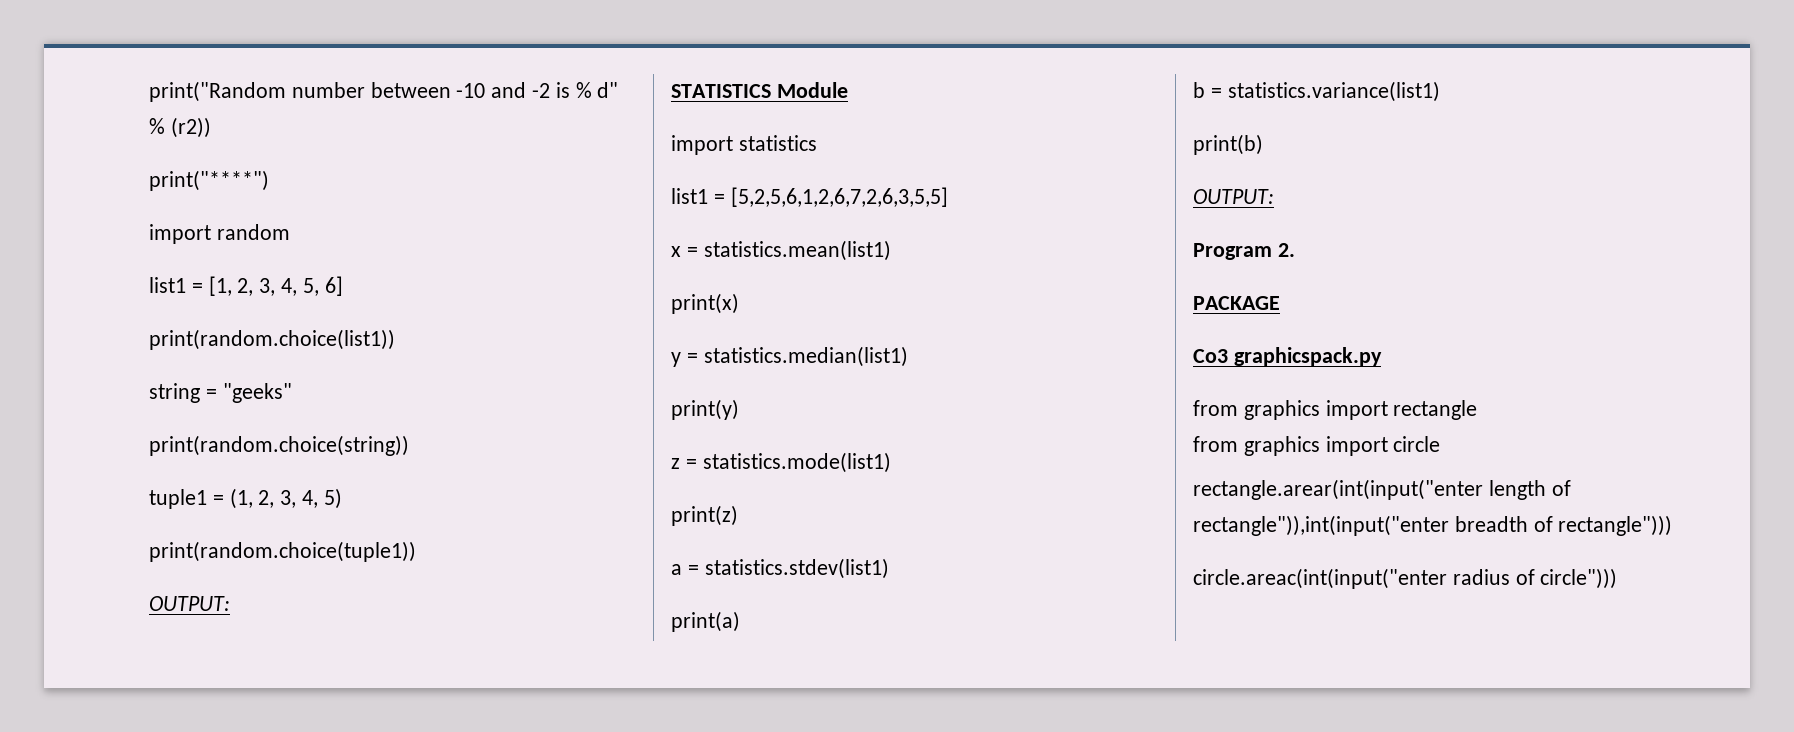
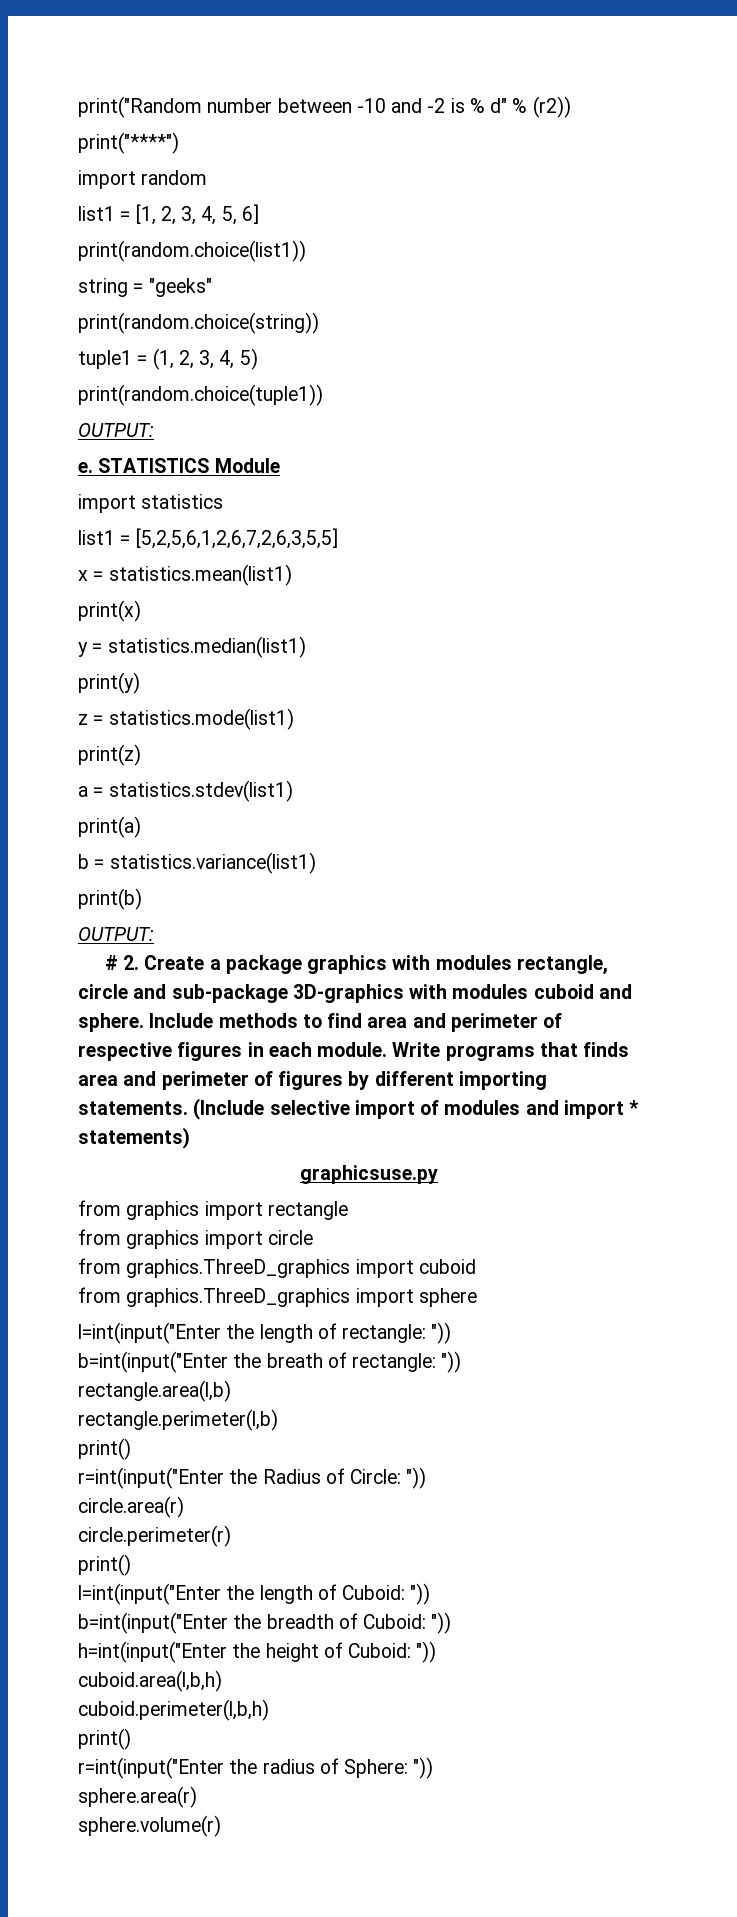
(230, 603) none -> [78,462,93,473] e.
[1193,243,1272,260] Program -> [104,955,118,970] #
[1193,296,1280,310] [1193,347,1382,366] // PACKAGE // Co3 graphicspack.py -> [144,955,608,975] [78,984,632,1003] [78,1013,563,1032] [78,1042,630,1061] [78,1071,547,1090] [78,1098,640,1120] [78,1127,190,1149] [299,1165,438,1184] Create a package graphics with modules rectangle, circle and sub-package 3D-graphics with modules cuboid and sphere. Include methods to find area and perimeter of respective figures in each module. Write programs that finds area and perimeter of figures by different importing statements. (Include selective import of modules and import * statements) // graphicsuse.py
[1193,479,1571,500] [1193,515,1673,536] [1193,568,1618,589] rectangle.arear(int(input("enter length of rectangle")),int(input("enter breadth of rectangle"))) // circle.areac(int(input("enter radius of circle"))) -> [78,1258,476,1278] [78,1287,477,1307] [78,1322,452,1344] [78,1351,462,1373] [78,1380,231,1402] [78,1409,278,1431] [78,1438,131,1460] [78,1467,427,1489] [78,1496,184,1518] [78,1525,231,1547] [78,1554,131,1576] [78,1583,431,1605] [78,1612,452,1634] [78,1641,437,1663] [78,1670,222,1692] [78,1699,269,1721] [78,1728,131,1750] [78,1757,434,1779] [78,1786,197,1808] [78,1815,221,1837] from graphics.ThreeD_graphics import cuboid // from graphics.ThreeD_graphics import sphere // l=int(input("Enter the length of rectangle: ")) // b=int(input("Enter the breath of rectangle: ")) // rectangle.area(l,b) // rectangle.perimeter(l,b) // print() // r=int(input("Enter the Radius of Circle: ")) // circle.area(r) // circle.perimeter(r) // print() // l=int(input("Enter the length of Cuboid: ")) // b=int(input("Enter the breadth of Cuboid: ")) // h=int(input("Enter the height of Cuboid: ")) // cuboid.area(l,b,h) // cuboid.perimeter(l,b,h) // print() // r=int(input("Enter the radius of Sphere: ")) // sphere.area(r) // sphere.volume(r)

